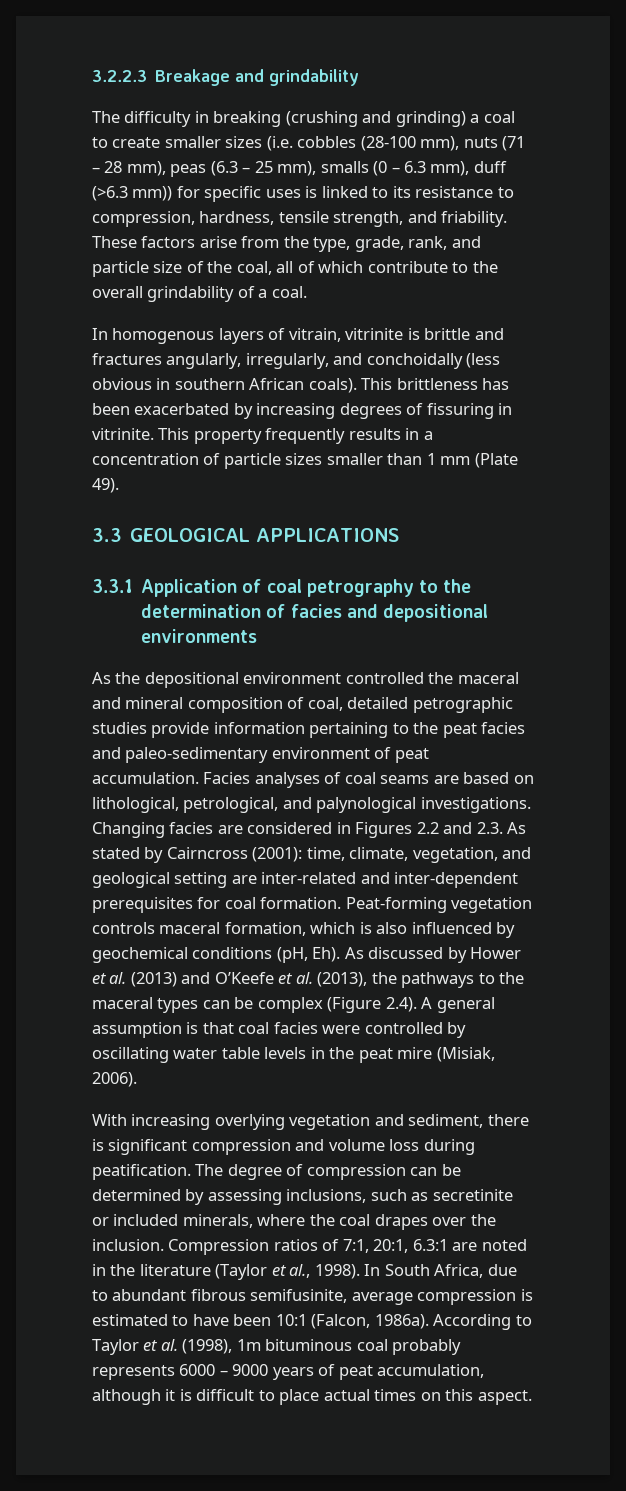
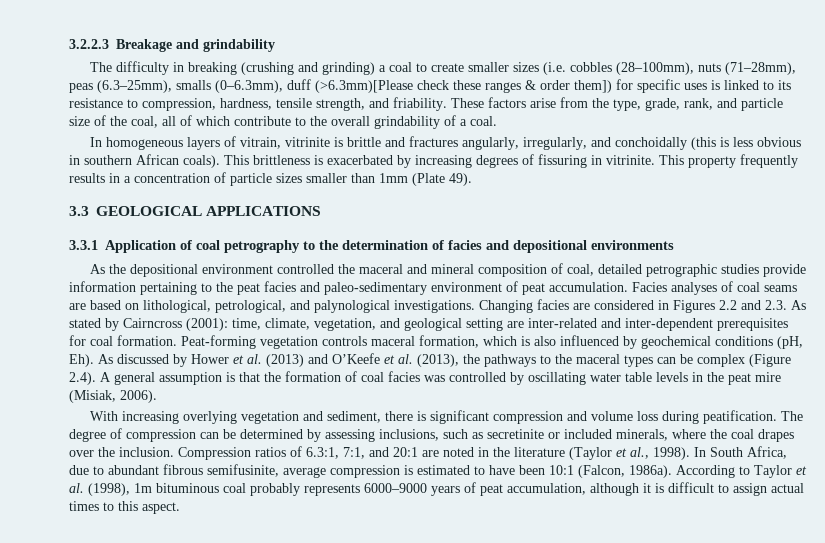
[360,136,526,151] [92,161,507,177] [92,186,173,201] (28-100 mm), nuts (71 – 28 mm), peas (6.3 – 25 mm), smalls (0 – 6.3 mm), duff (>6.3 mm)) -> [615,62,796,75] [69,79,612,93] (28–100mm), nuts (71–28mm), peas (6.3–25mm), smalls (0–6.3mm), duff (>6.3mm)[Please check these ranges & order them])
[112,328,215,344] homogenous -> [105,137,183,150] homogeneous
[466,353,501,368] (less -> [690,137,753,150] (this is less
[482,378,510,390] [92,403,130,415] has been -> [314,155,323,165] is
[426,453,471,465] 1 mm -> [379,173,408,183] 1mm
(234, 1028) none -> [264,371,357,382] the formation of
[322,1025,361,1034] were -> [424,375,445,382] was
[342,1239,448,1253] 7:1, 20:1, 6.3:1 -> [306,447,418,459] 6.3:1, 7:1, and 20:1
[179,1364,269,1376] 6000 – 9000 -> [364,483,427,493] 6000–9000
[279,1389,320,1405] place -> [733,483,767,496] assign
[420,1392,441,1401] on -> [103,502,114,511] to

